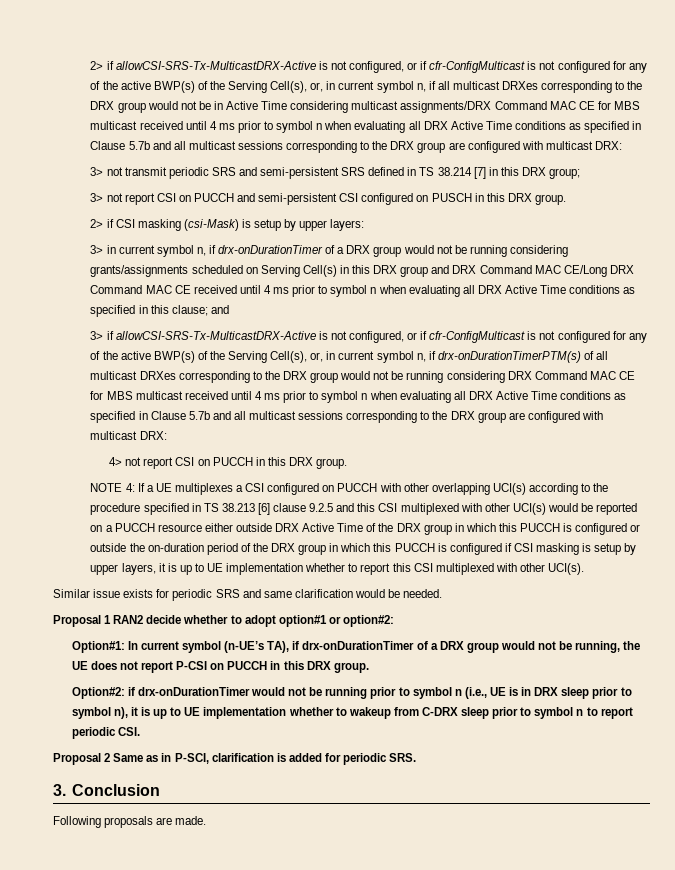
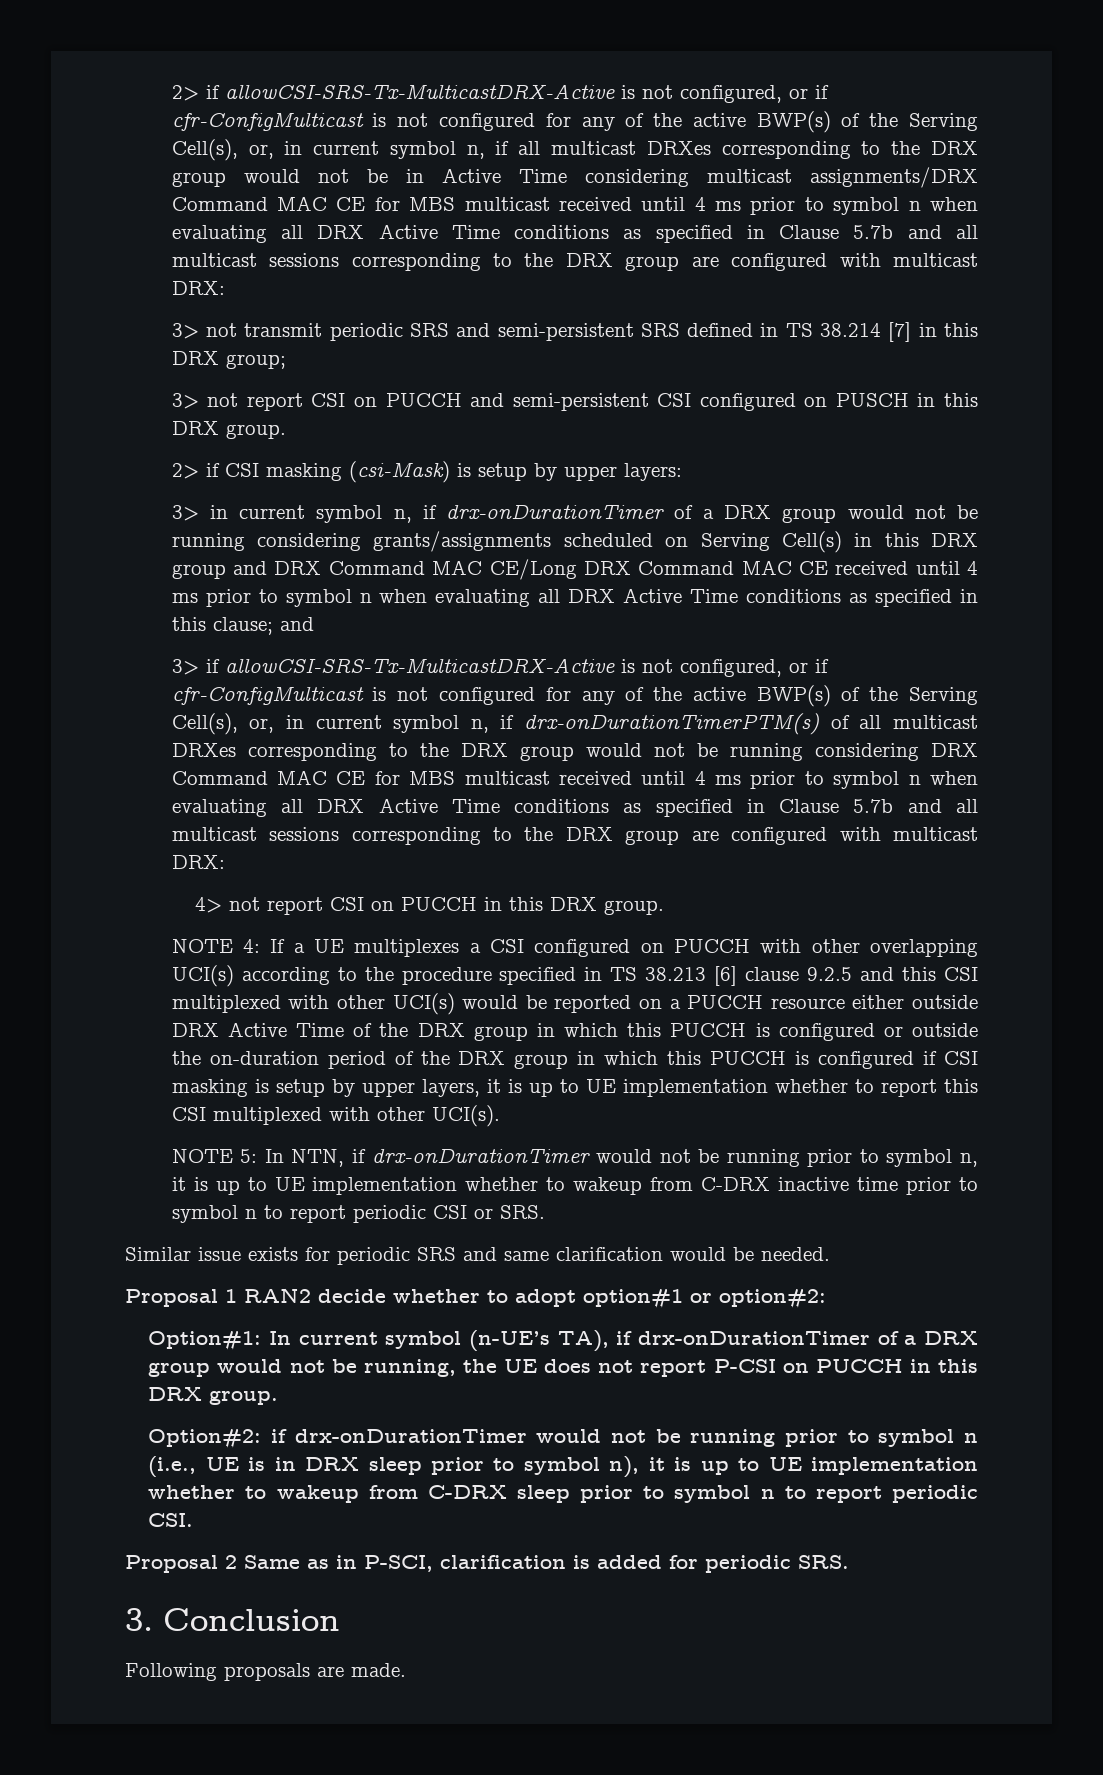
(585, 569) none -> [171,1148,979,1167] [171,1177,978,1195] [171,1205,545,1223] // NOTE 5: In NTN, if drx-onDurationTimer would not be running prior to symbol n, it is up to UE implementation whether to wakeup from C-DRX inactive time prior to symbol n to report periodic CSI or SRS.

